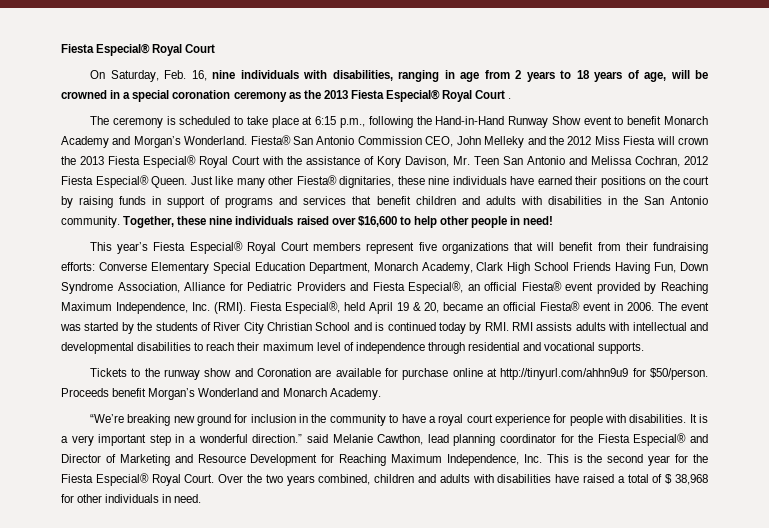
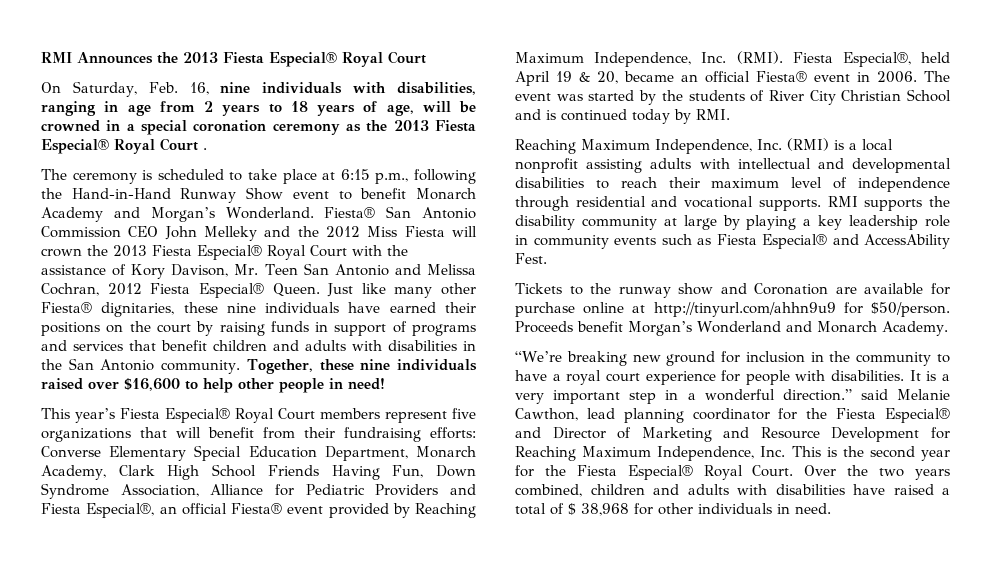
(61, 48) none -> [41,52,218,64] RMI Announces the 2013
[425,136,454,147] CEO, -> [128,226,159,237] CEO
[512,322,573,331] RMI assists -> [515,138,893,154] [515,158,643,173] // Reaching Maximum Independence, Inc. (RMI) is a local nonprofit assisting
(645, 348) none -> [827,196,950,211] [515,215,951,230] [515,234,950,249] [515,253,547,264] RMI supports the disability community at large by playing a key leadership role in community events such as Fiesta Especial® and AccessAbility Fest.

